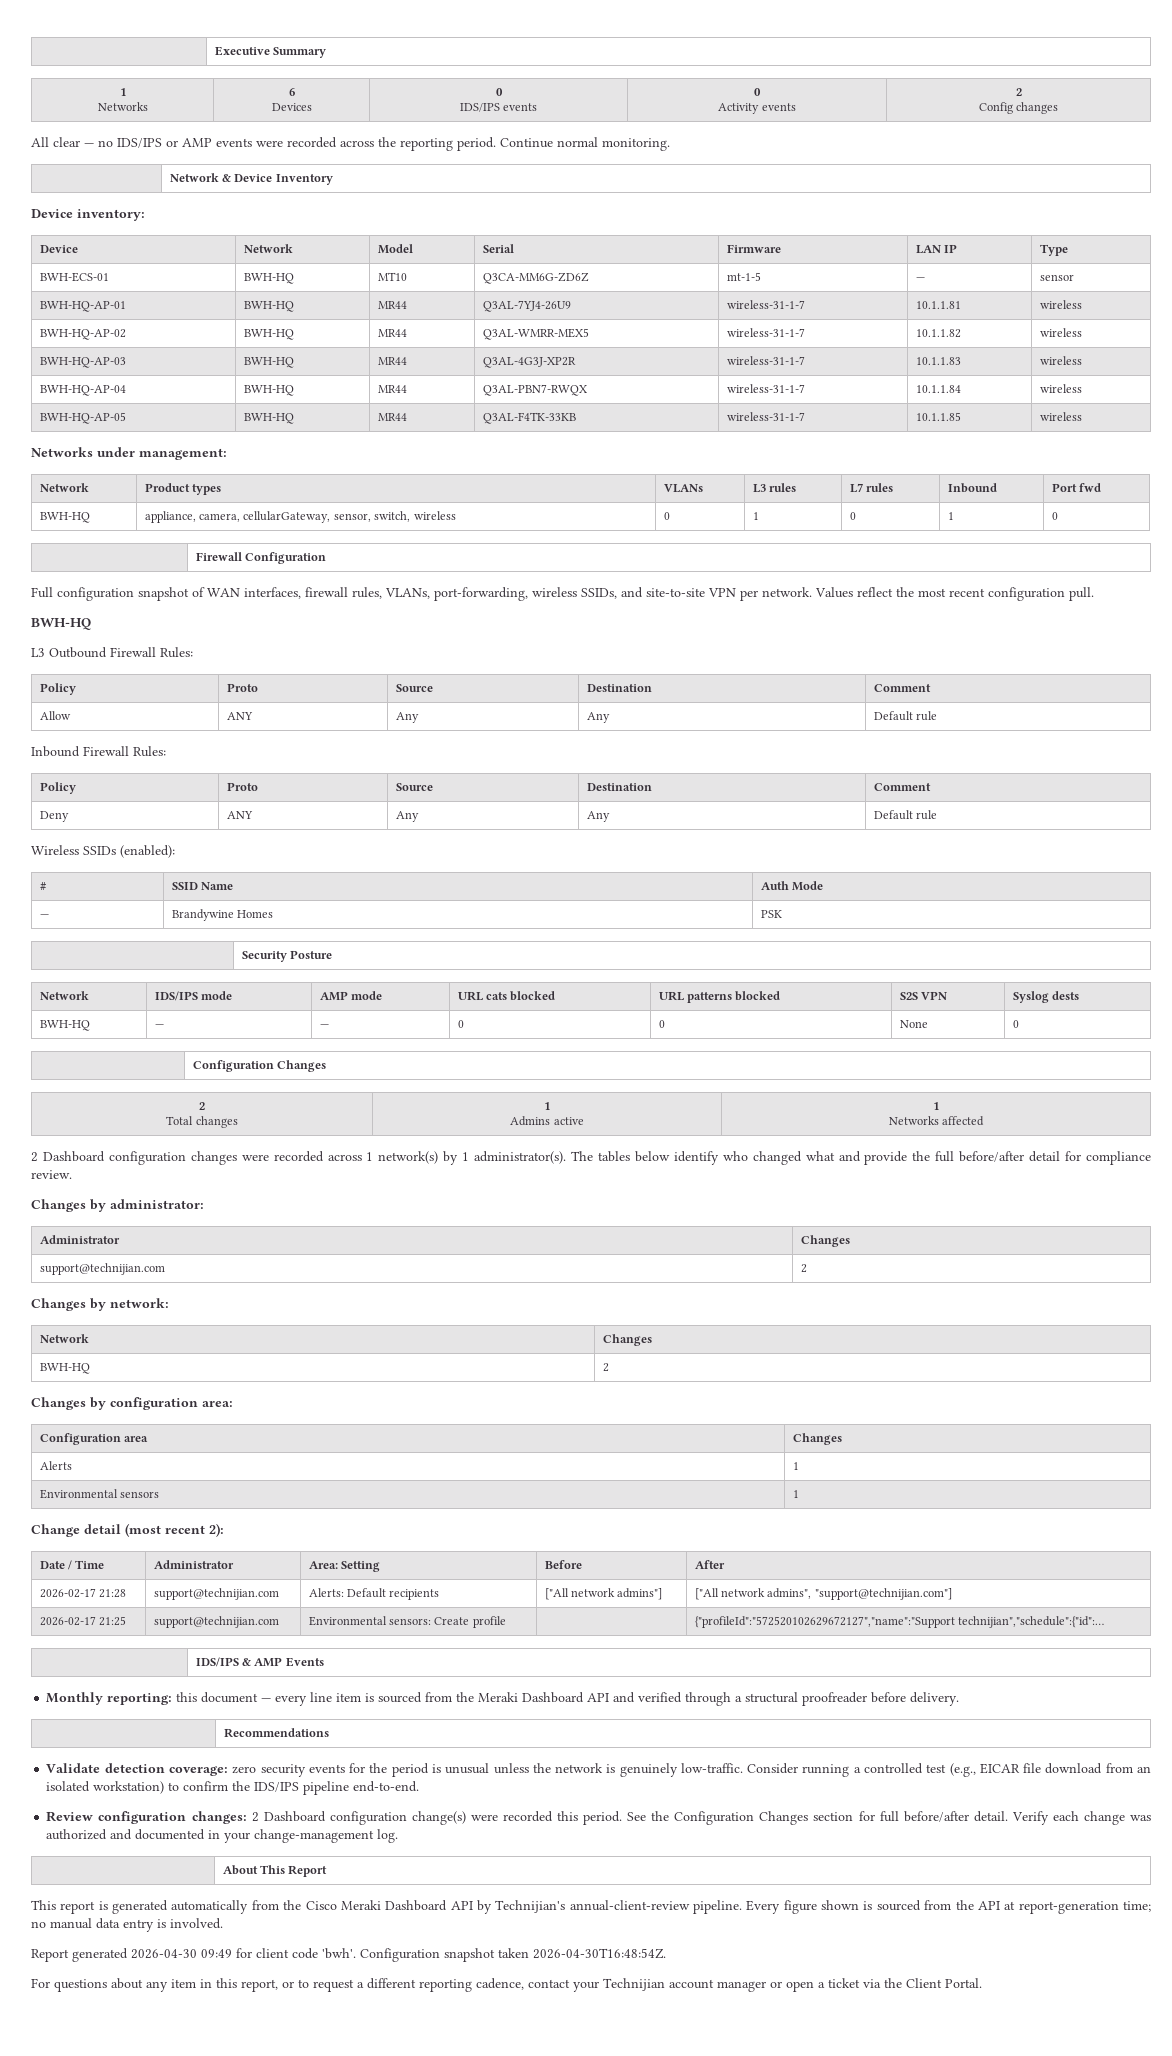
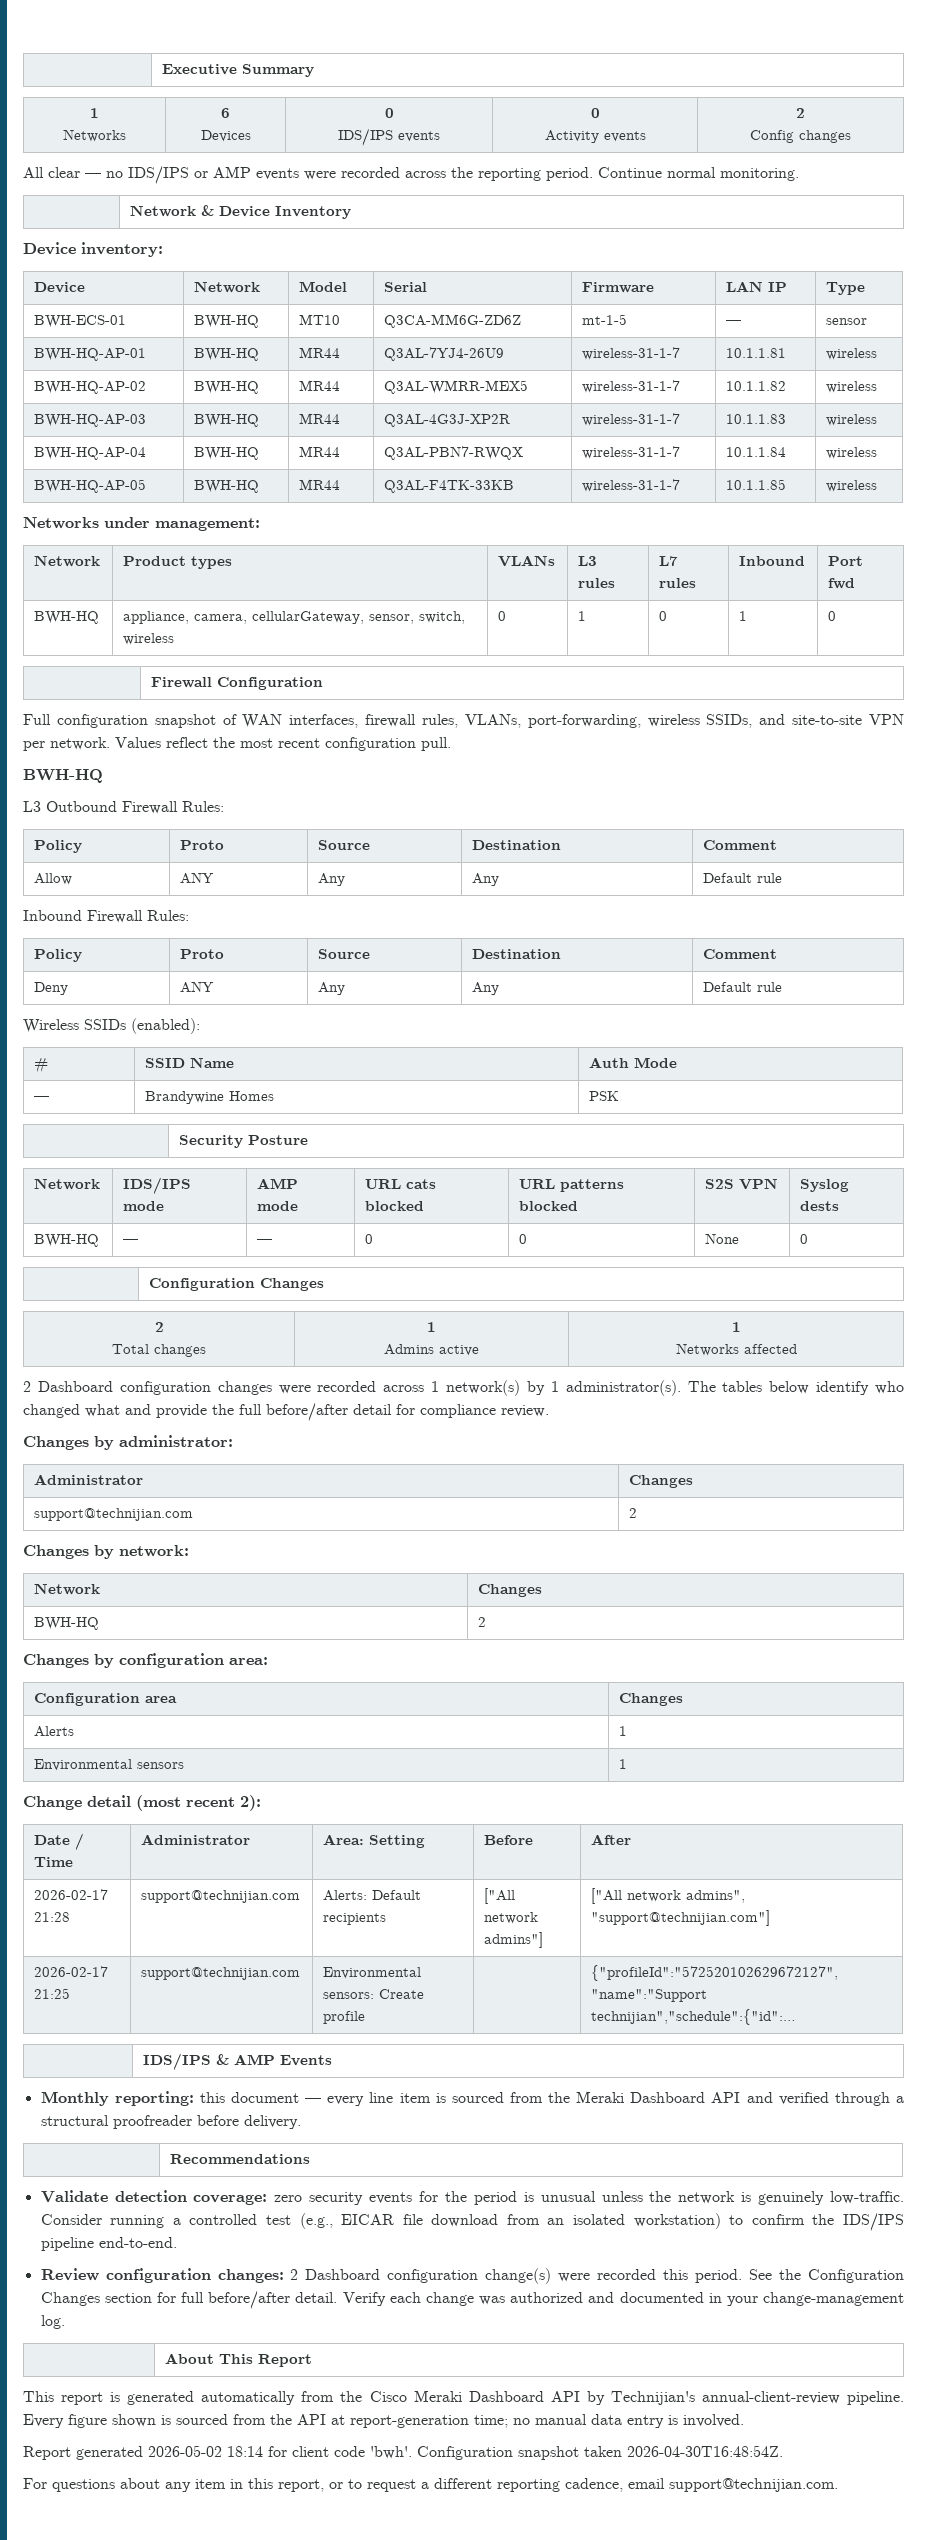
[131,1949,232,1959] 2026-04-30 09:49 -> [148,2445,263,2457] 2026-05-02 18:14
[528,1978,982,1992] contact your Technijian account manager or open a ticket via the Client Portal. -> [628,2478,838,2492] email support@technijian.com.

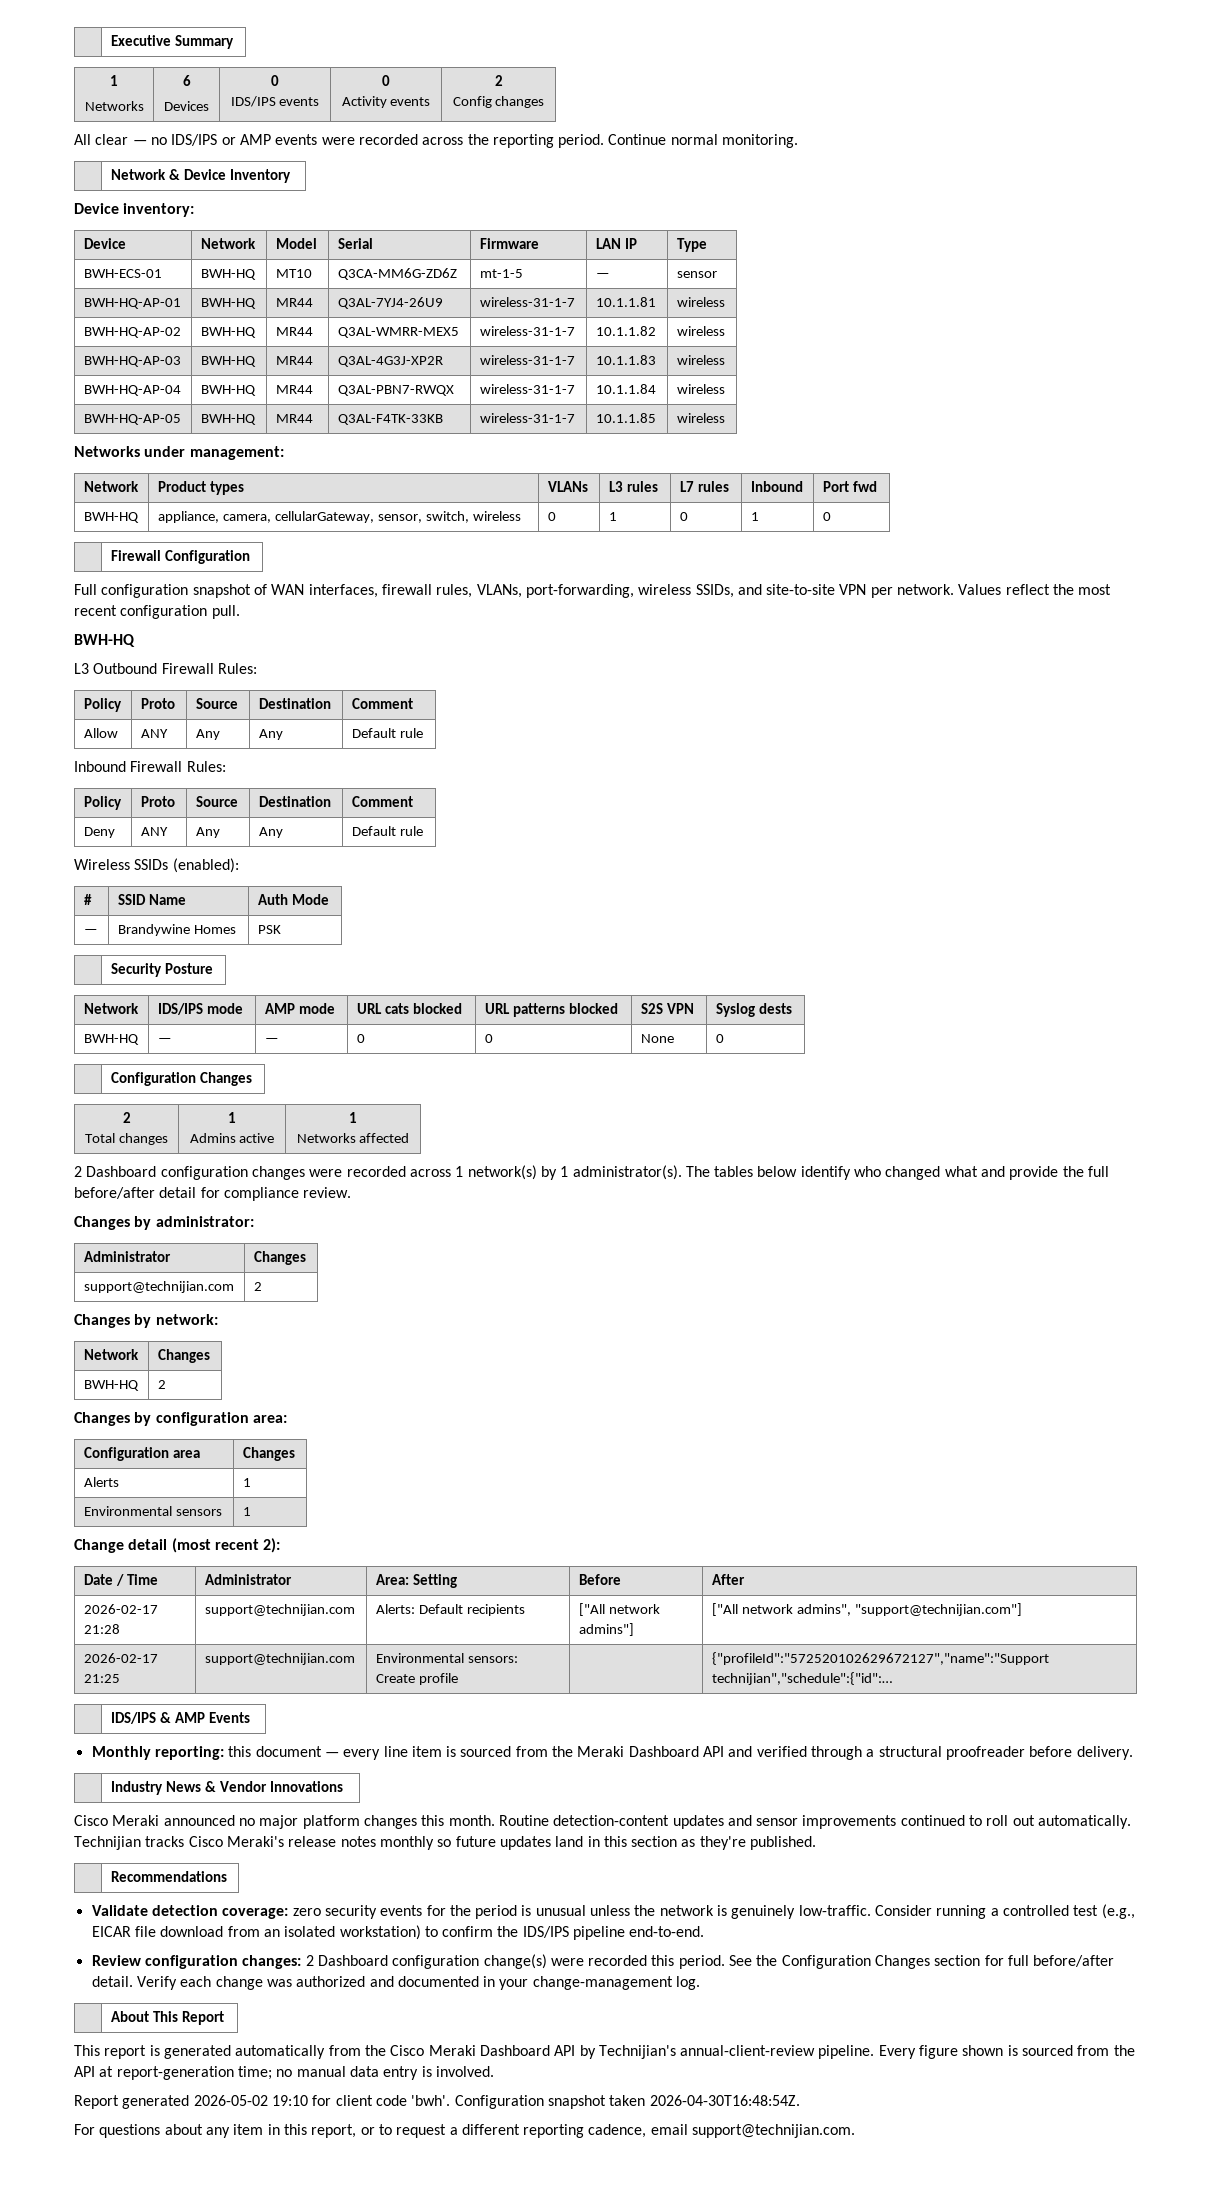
(301, 2122) none -> [110,1781,343,1795] [74,1815,1132,1829] [74,1836,817,1850] // | Industry News & Vendor Innovations // Cisco Meraki announced no major platform changes this month. Routine detection-content updates and sensor improvements continued to roll out automatically. Technijian tracks Cisco Meraki's release notes monthly so future updates land in this section as they're published.
[227,2446,263,2457] 18:14 -> [271,2095,308,2106] 19:10

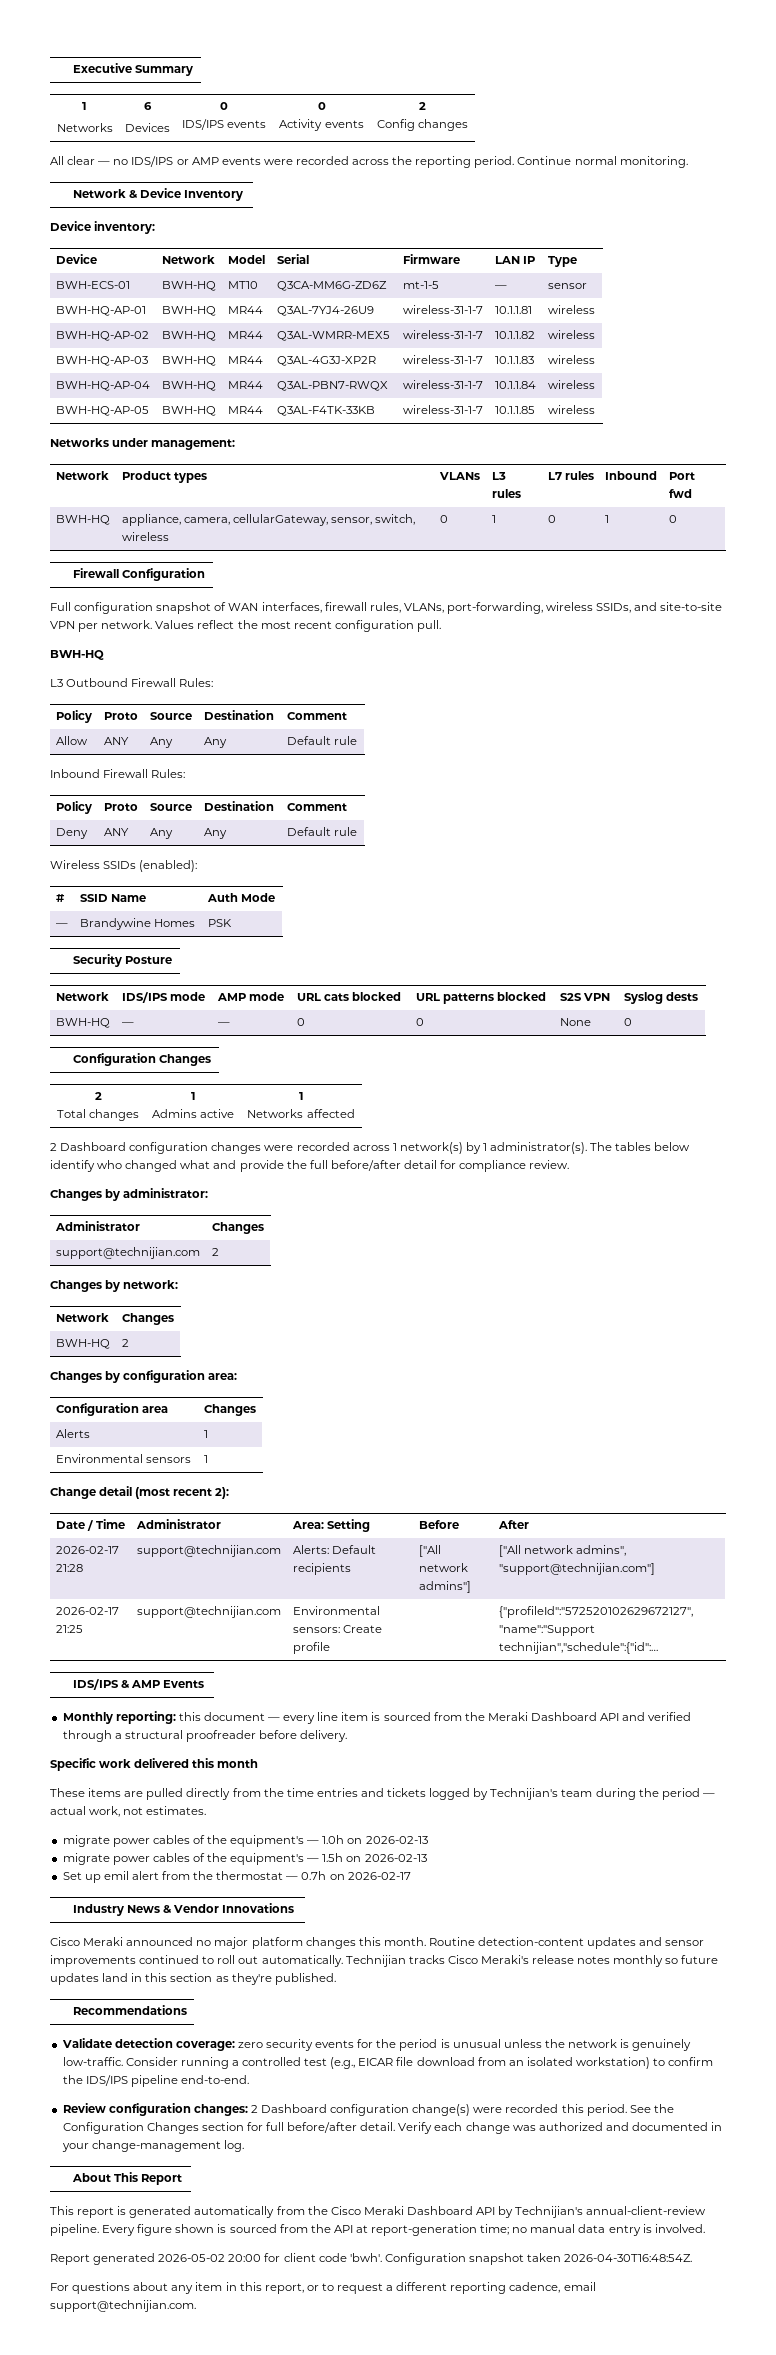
(1133, 1753) none -> [50,1758,259,1771] [50,1788,715,1800] [50,1806,207,1817] [62,1835,428,1847] [62,1853,427,1865] [62,1871,411,1883] // Specific work delivered this month // These items are pulled directly from the time entries and tickets logged by Technijian's team during the period — actual work, not estimates. // migrate power cables of the equipment's — 1.0h on 2026-02-13 // migrate power cables of the equipment's — 1.5h on 2026-02-13 // Set up emil alert from the thermostat — 0.7h on 2026-02-17
[271,2095,308,2106] 19:10 -> [228,2254,262,2262] 20:00

